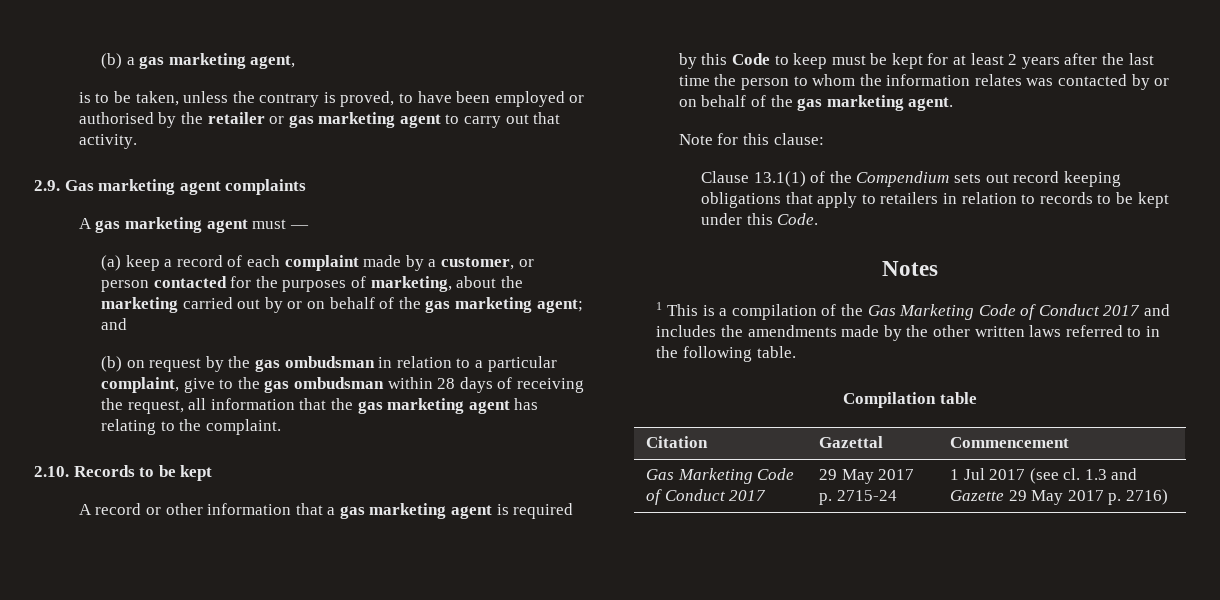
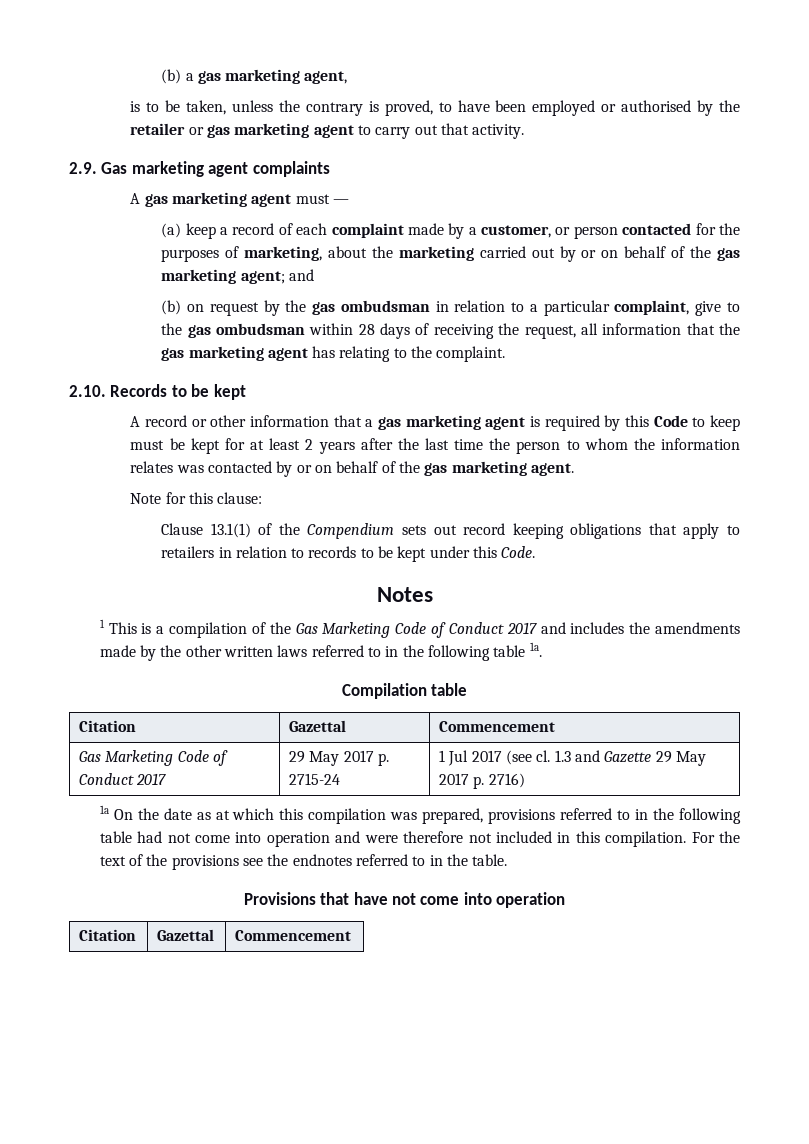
[756,346,796,358] table. -> [493,642,542,657] table 1a.
(1168, 497) none -> [99,805,741,824] [99,831,741,847] [99,854,508,870] [243,892,566,908] [79,929,137,941] [157,929,215,941] [235,930,352,941] // 1a On the date as at which this compilation was prepared, provisions referred to in the following table had not come into operation and were therefore not included in this compilation. For the text of the provisions see the endnotes referred to in the table. // Provisions that have not come into operation // Citation | Gazettal | Commencement

